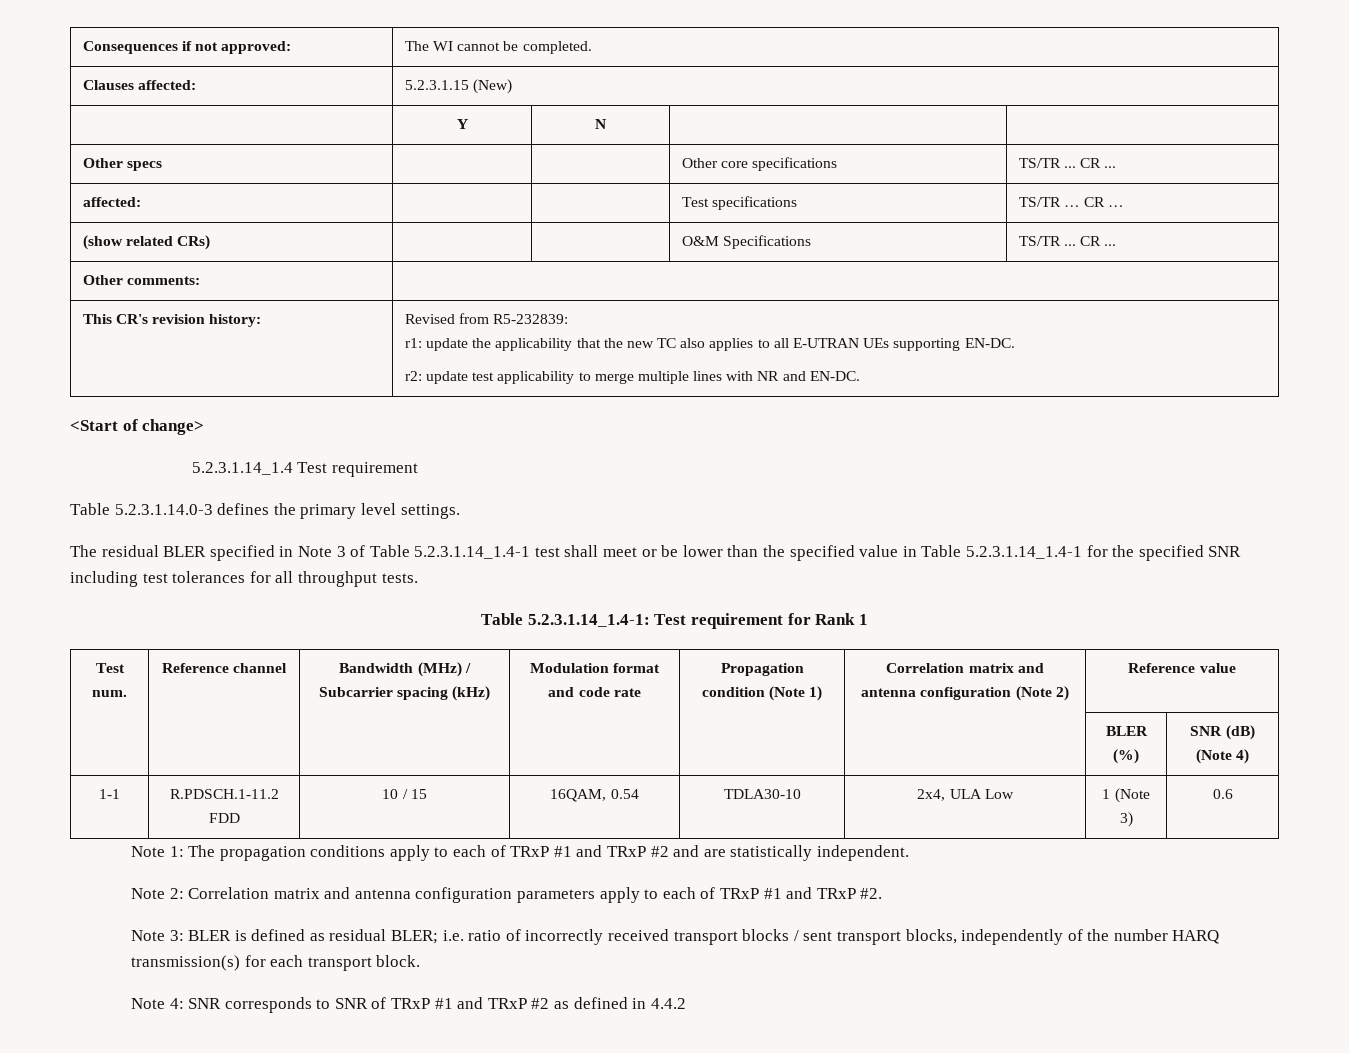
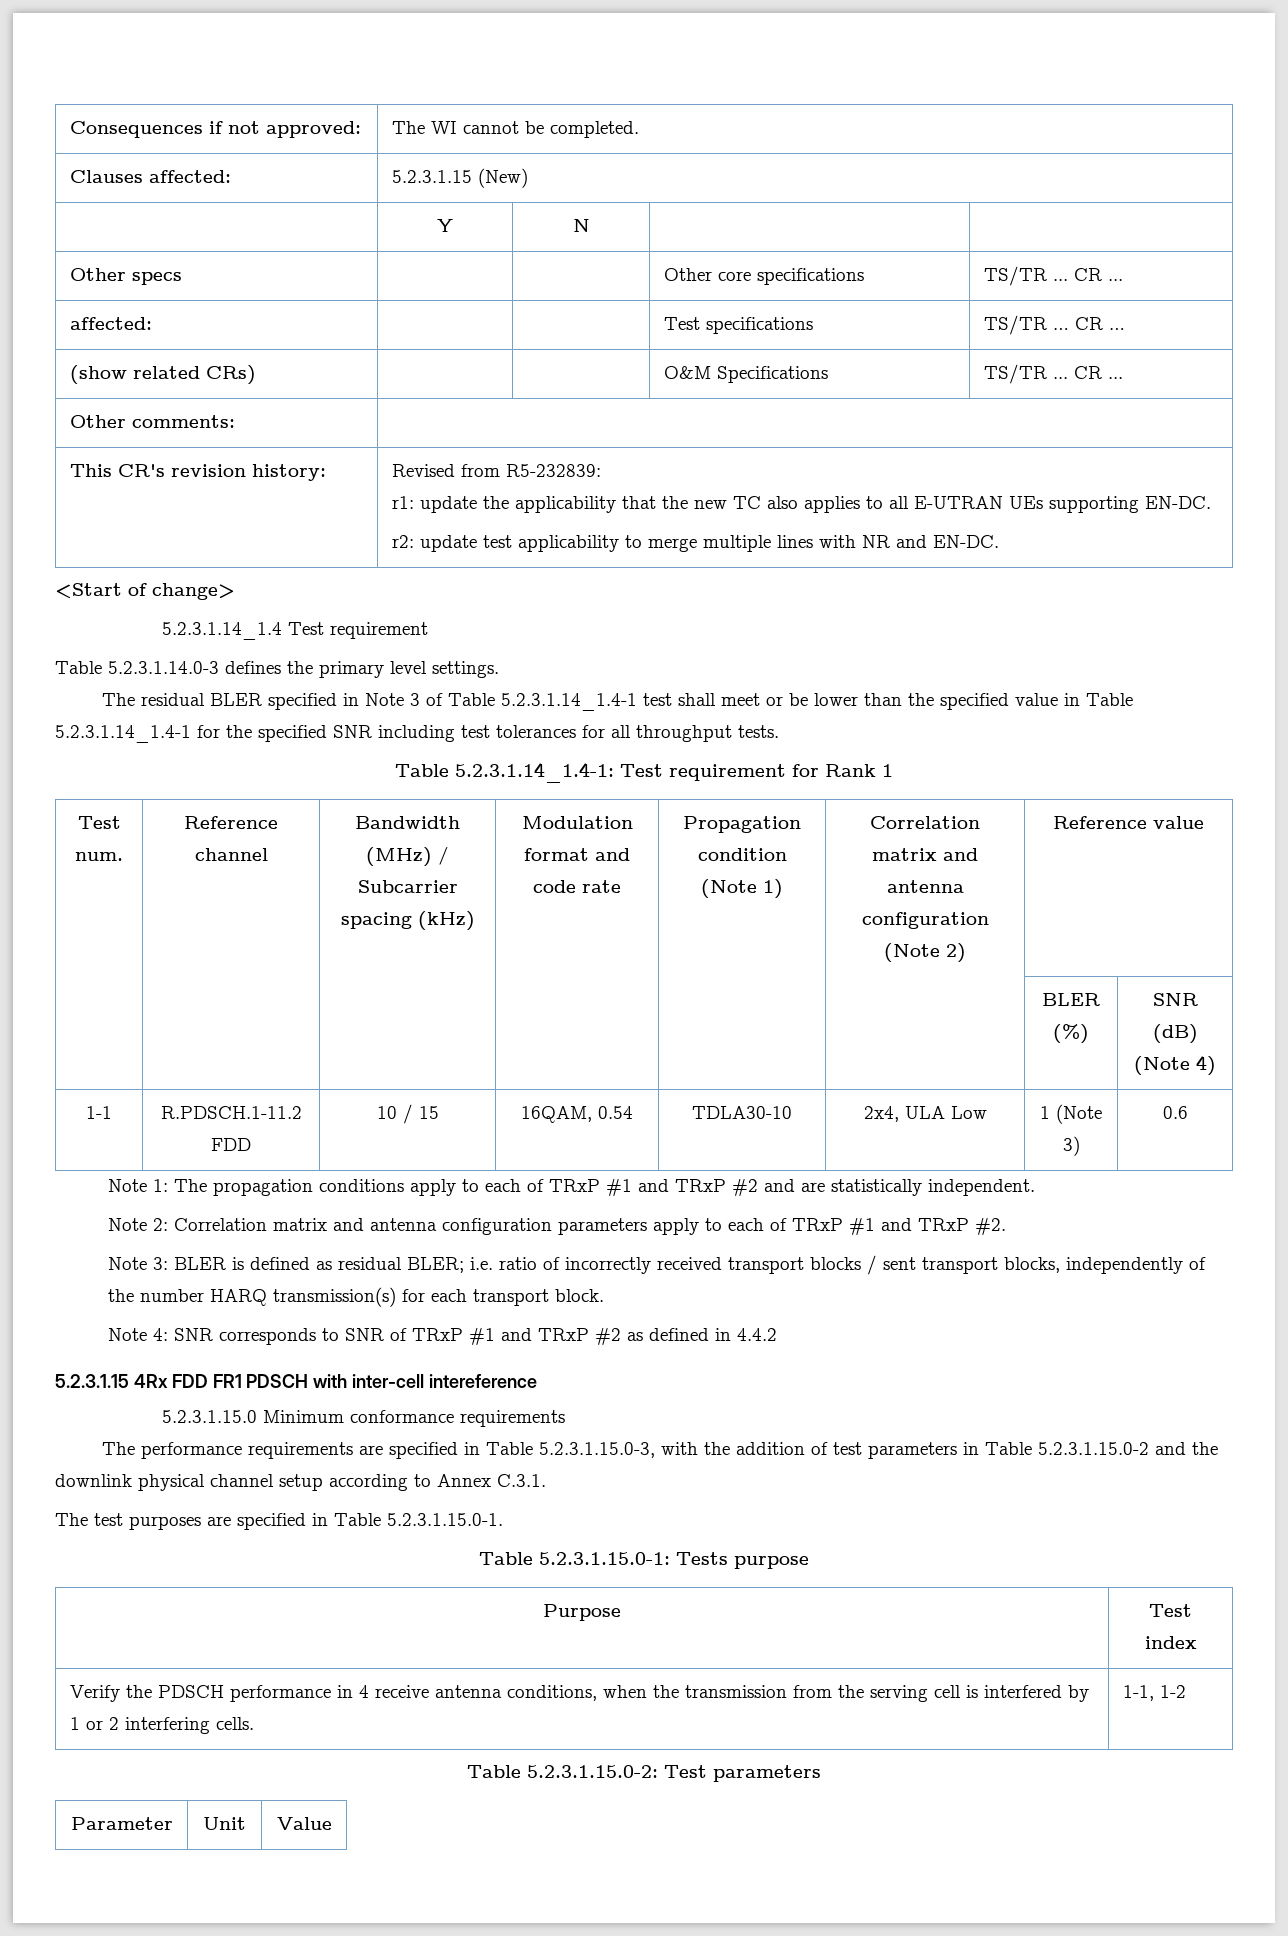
(686, 1003) none -> [55,1374,538,1388] [161,1410,565,1427] [101,1442,1218,1459] [55,1474,546,1491] [55,1513,503,1530] [479,1552,809,1569] [543,1604,621,1621] [1149,1604,1192,1617] [1144,1636,1197,1649] [69,1685,1089,1702] [69,1717,254,1734] [1122,1685,1186,1701] [467,1765,821,1782] [70,1817,173,1830] [203,1817,246,1830] [276,1817,332,1830] // 5.2.3.1.15 4Rx FDD FR1 PDSCH with inter-cell intereference // 5.2.3.1.15.0 Minimum conformance requirements // The performance requirements are specified in Table 5.2.3.1.15.0-3, with the addition of test parameters in Table 5.2.3.1.15.0-2 and the downlink physical channel setup according to Annex C.3.1. // The test purposes are specified in Table 5.2.3.1.15.0-1. // Table 5.2.3.1.15.0-1: Tests purpose // Purpose | Test index // Verify the PDSCH performance in 4 receive antenna conditions, when the transmission from the serving cell is interfered by 1 or 2 interfering cells. | 1-1, 1-2 // Table 5.2.3.1.15.0-2: Test parameters // Parameter | Unit | Value

